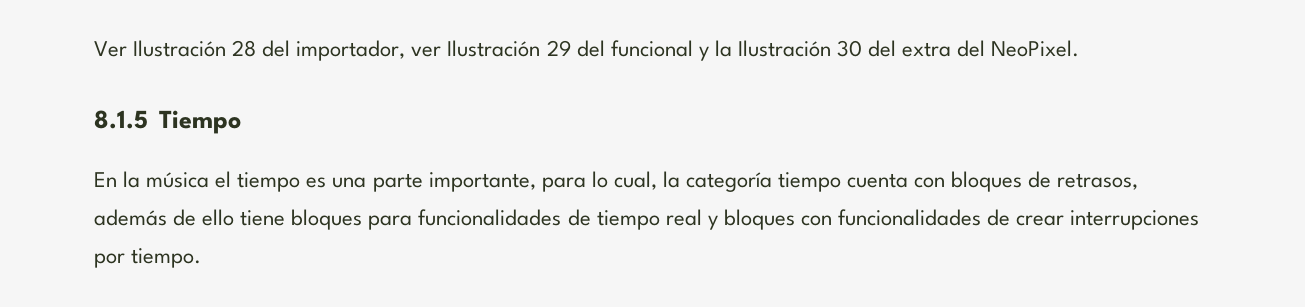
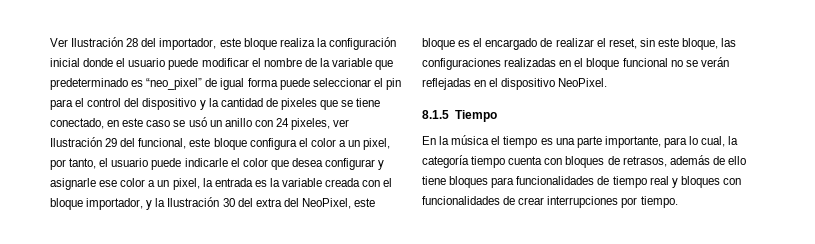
[411,40,693,57] ver Ilustración 29 del funcional -> [219,37,396,50] [50,58,394,70] [50,78,401,90] [50,98,381,110] [50,117,350,130] [50,137,391,150] [50,158,385,170] [50,178,393,190] [50,198,144,210] este bloque realiza la configuración inicial donde el usuario puede modificar el nombre de la variable que predeterminado es “neo_pixel” de igual forma puede seleccionar el pin para el control del dispositivo y la cantidad de pixeles que se tiene conectado, en este caso se usó un anillo con 24 pixeles, ver Ilustración 29 del funcional, este bloque configura el color a un pixel, por tanto, el usuario puede indicarle el color que desea configurar y asignarle ese color a un pixel, la entrada es la variable creada con el bloque importador,
(986, 48) none -> [301,198,376,209] [422,38,737,50] [422,57,729,70] [422,78,556,90] NeoPixel, este bloque es el encargado de realizar el reset, sin este bloque, las configuraciones realizadas en el bloque funcional no se verán reflejadas en el dispositivo

